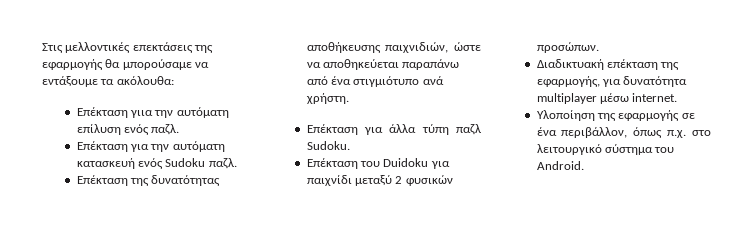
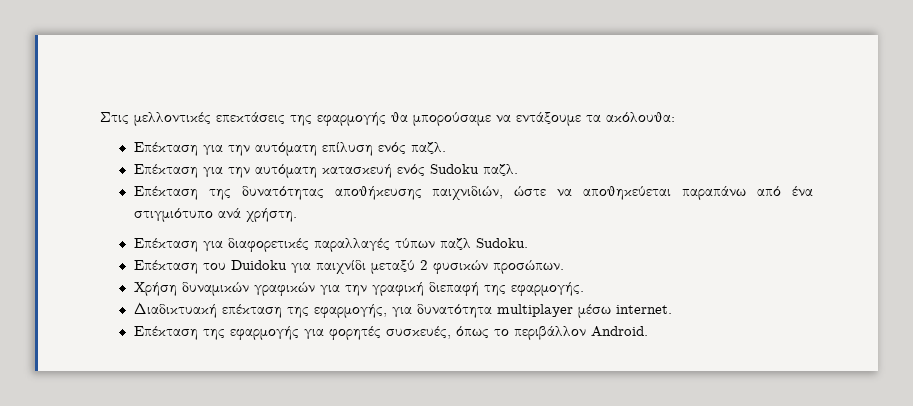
[129,110,153,118] γιια -> [202,145,223,155] για
[389,124,449,135] άλλα τύπη -> [227,238,435,252] διαφορετικές παραλλαγές τύπων
(599, 47) none -> [133,282,584,296] // Χρήση δυναμικών γραφικών για την γραφική διεπαφή της εφαρμογής.
[536,110,695,121] [536,127,711,138] [536,144,675,155] Υλοποίηση της εφαρμογής σε ένα περιβάλλον, όπως π.χ. στο λειτουργικό σύστημα του -> [133,326,586,340] Επέκταση της εφαρμογής για φορητές συσκευές, όπως το περιβάλλον

